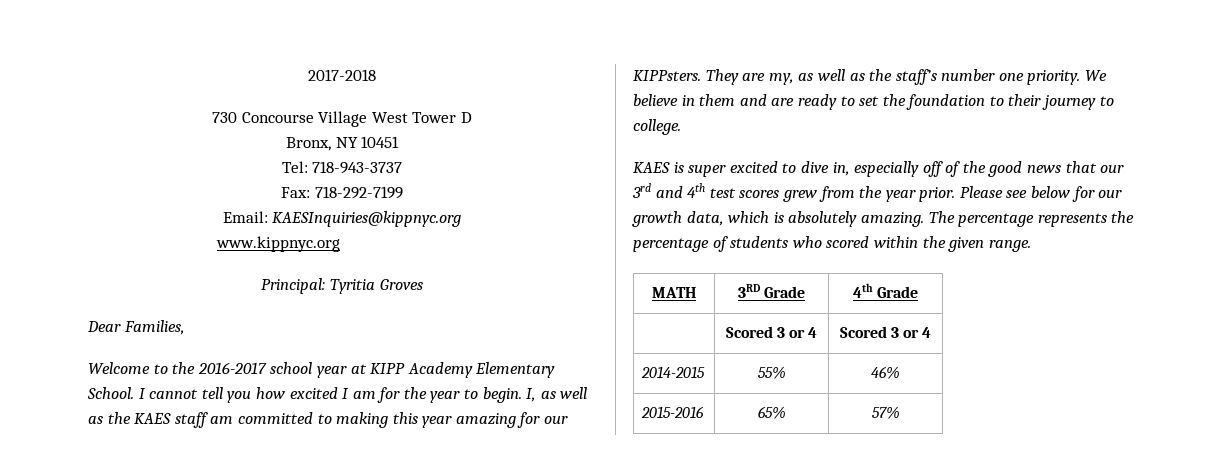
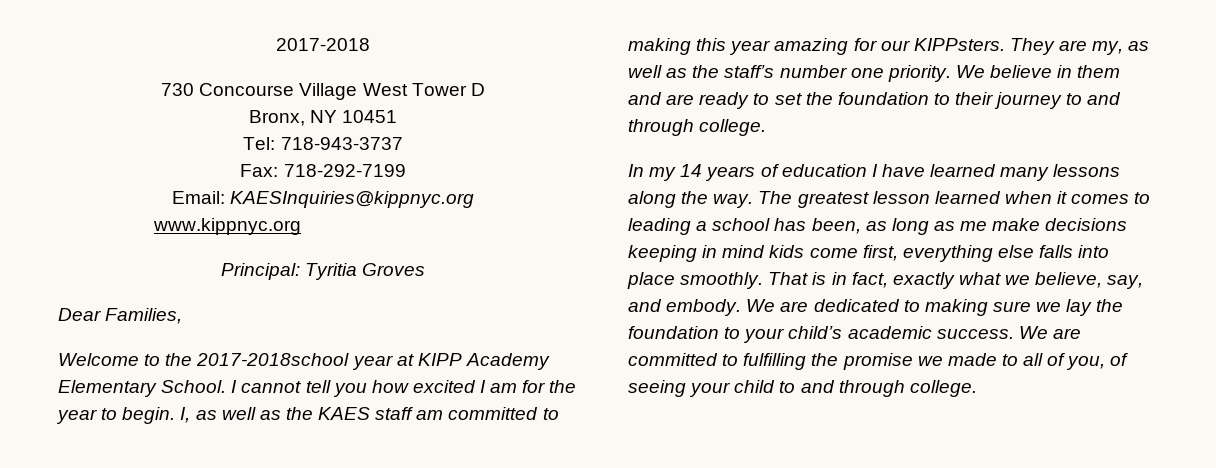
[197,362,313,374] 2016-2017 school -> [196,353,350,366] 2017-2018school
(1114, 101) none -> [1087,92,1122,105] [628,119,694,136] and through
[633,161,1125,177] [632,183,1123,202] [632,211,1135,227] [633,236,1031,252] [651,287,697,298] [737,284,806,298] [852,283,919,298] [725,326,818,338] [839,326,932,338] [641,366,706,378] [757,366,786,379] [871,366,900,379] [641,406,705,418] [757,406,786,419] [871,406,900,419] KAES is super excited to dive in, especially off of the good news that our 3rd and 4th test scores grew from the year prior. Please see below for our growth data, which is absolutely amazing. The percentage represents the percentage of students who scored within the given range. // MATH | 3RD Grade | 4th Grade // | Scored 3 or 4 | Scored 3 or 4 // 2014-2015 | 55% | 46% // 2015-2016 | 65% | 57% -> [628,164,1121,181] [628,191,1151,208] [628,218,1128,235] [628,245,1110,262] [627,272,1144,289] [628,299,1124,316] [628,326,1081,343] [628,353,1129,370] [628,380,977,397] In my 14 years of education I have learned many lessons along the way. The greatest lesson learned when it comes to leading a school has been, as long as me make decisions keeping in mind kids come first, everything else falls into place smoothly. That is in fact, exactly what we believe, say, and embody. We are dedicated to making sure we lay the foundation to your child’s academic success. We are committed to fulfilling the promise we made to all of you, of seeing your child to and through college.

